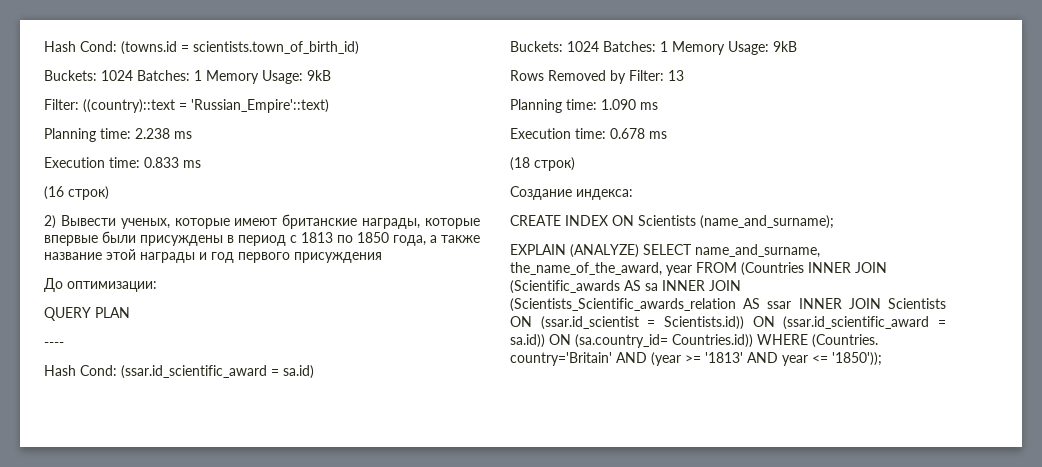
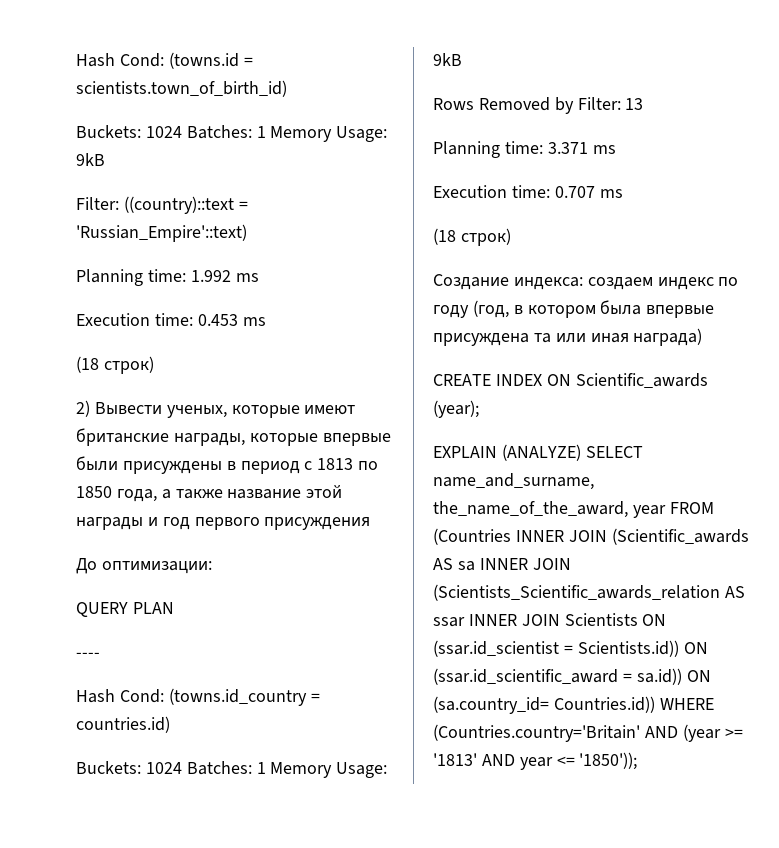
[135,128,192,139] [44,157,201,168] [44,186,64,200] 2.238 ms // Execution time: 0.833 ms // (16 -> [190,270,259,282] [76,313,266,326] [76,356,99,373] 1.992 ms // Execution time: 0.453 ms // (18
[121,365,314,379] (ssar.id_scientific_award = sa.id) -> [168,688,320,706] [76,716,170,733] (towns.id_country = countries.id)
[601,99,658,110] [510,128,645,139] 1.090 ms // Execution time: 0.678 -> [547,142,616,154] [433,185,595,198] 3.371 ms // Execution time: 0.707
(633, 194) none -> [587,277,739,290] [433,300,715,318] [433,328,703,346] создаем индекс по году (год, в котором была впервые присуждена та или иная награда)
[638,215,834,229] Scientists (name_and_surname); -> [575,373,708,388] [433,400,479,418] Scientific_awards (year);
[812,334,878,348] [510,352,612,366] (Countries. country='Britain' -> [433,724,640,742] (Countries.country='Britain'

